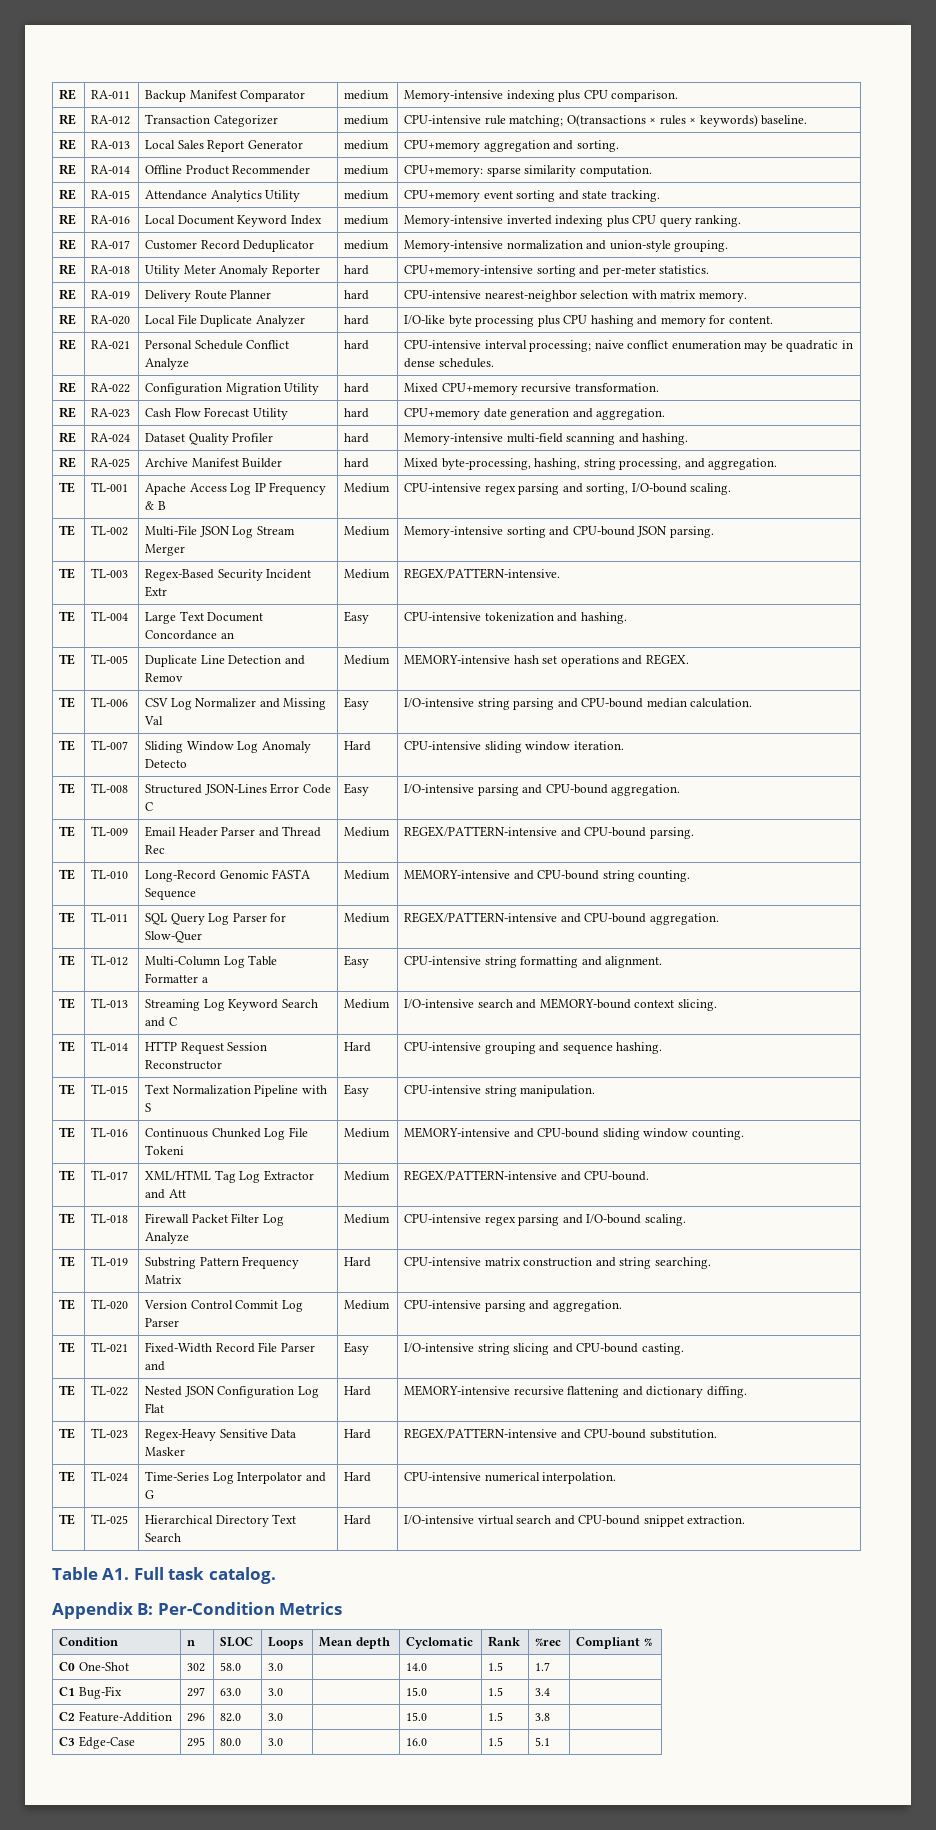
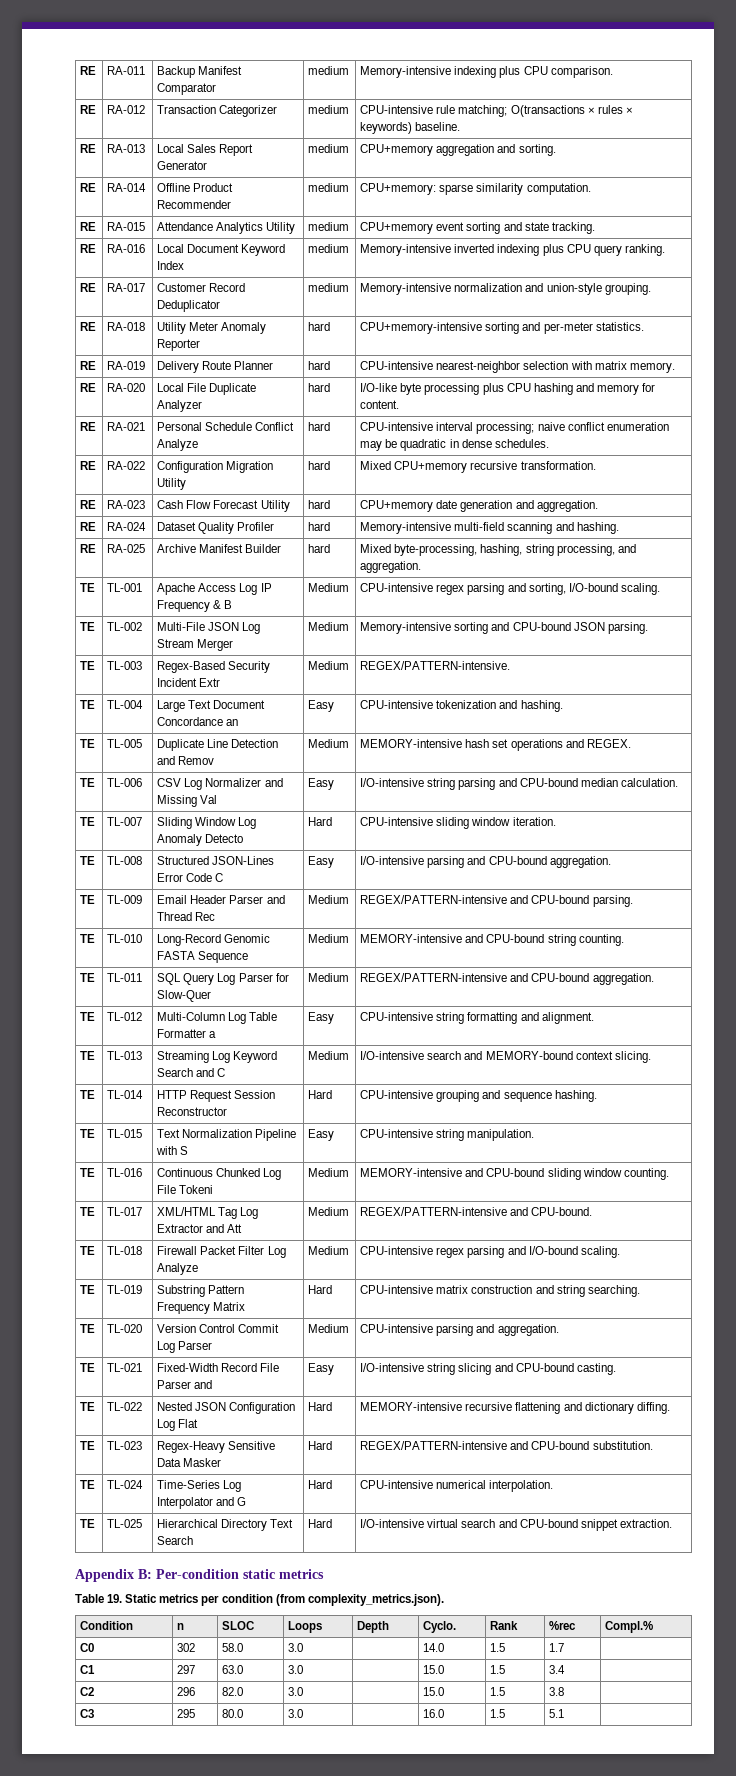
[52,1567,276,1584] [52,1602,343,1619] Table A1. Full task catalog. // Appendix B: Per-Condition Metrics -> [75,1569,324,1582] [75,1594,444,1606] Appendix B: Per-condition static metrics // Table 19. Static metrics per condition (from complexity_metrics.json).
[319,1637,390,1649] [406,1637,474,1649] Mean depth | Cyclomatic -> [357,1621,390,1633] [423,1621,457,1633] Depth | Cyclo.
[576,1637,652,1649] Compliant % -> [605,1621,654,1633] Compl.%
[78,1662,129,1671] One-Shot -> (95, 1647) none
[78,1686,122,1699] Bug-Fix -> (96, 1669) none
[78,1711,172,1722] Feature-Addition -> (95, 1691) none
[78,1736,135,1749] Edge-Case -> (95, 1713) none

